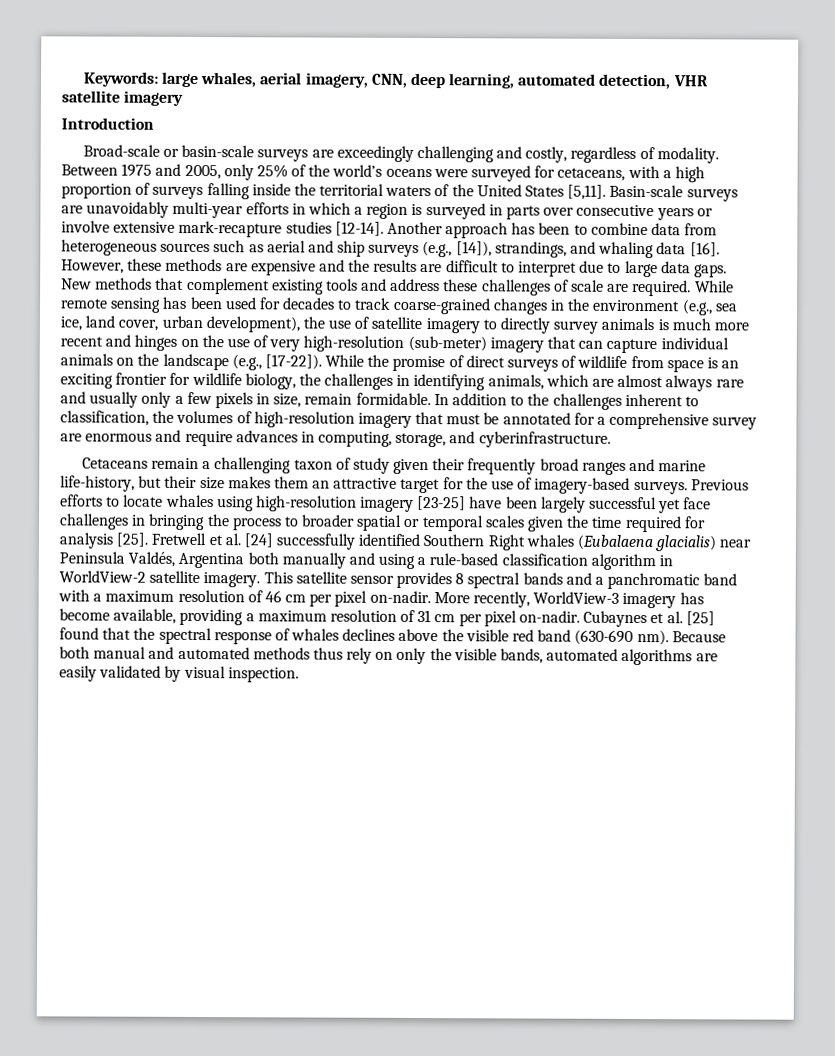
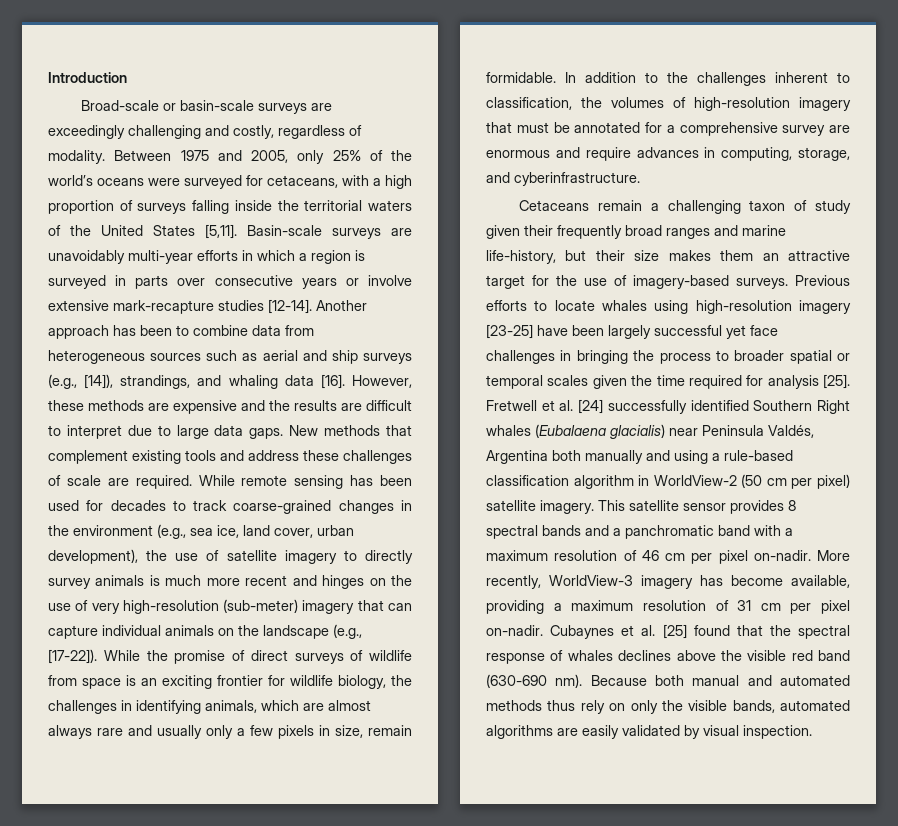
[83,71,709,90] [61,90,184,106] Keywords: large whales, aerial imagery, CNN, deep learning, automated detection, VHR satellite imagery // -> (48, 77) none
(146, 576) none -> [741,474,850,489] (50 cm per pixel)

